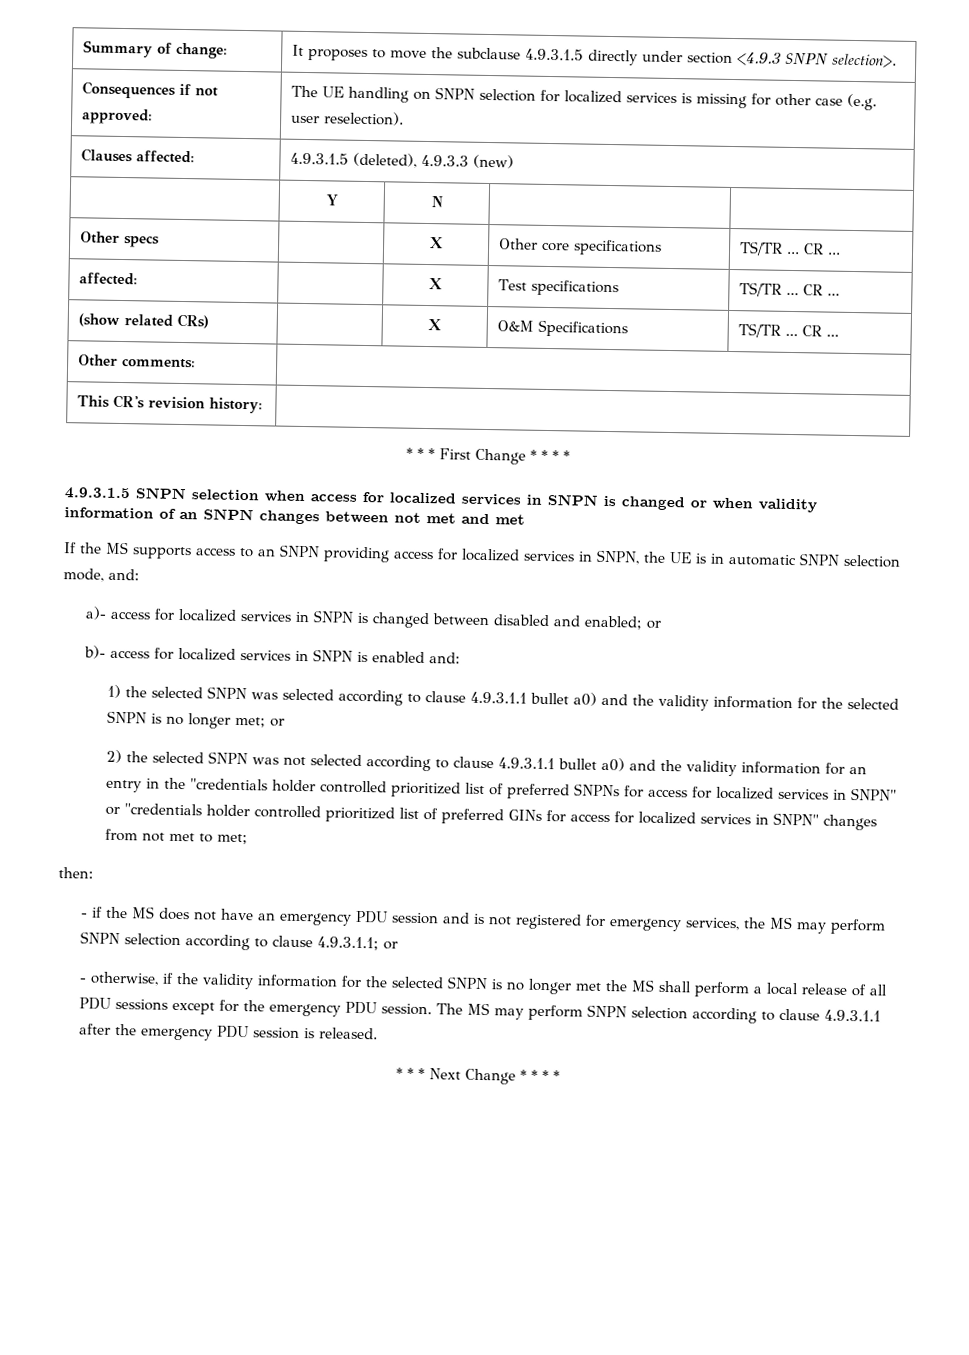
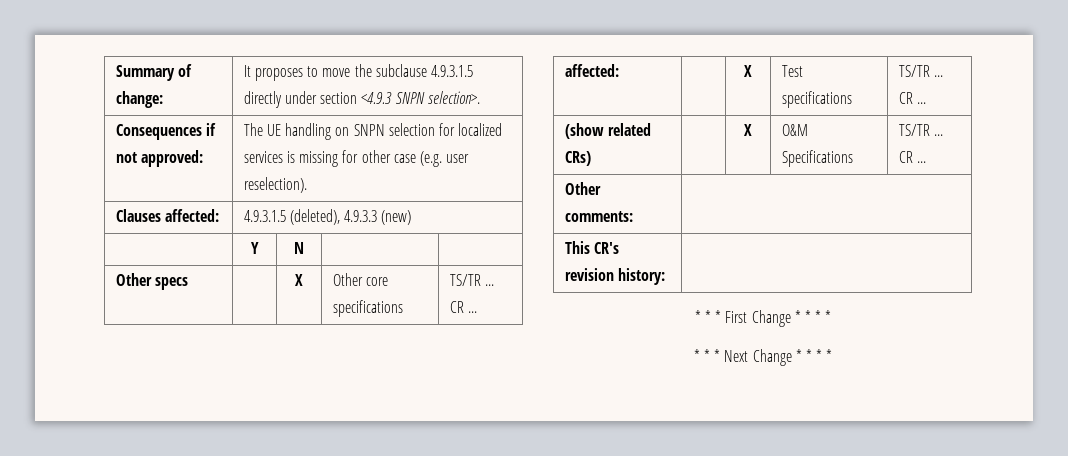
[64,487,817,513] [64,507,525,525] [63,541,901,568] [63,568,139,582] [84,606,661,630] [83,645,460,664] [106,684,899,711] [106,710,285,729] [105,749,867,777] [105,777,897,801] [104,803,877,831] [104,828,248,845] [58,867,93,879] [80,906,886,935] [79,931,398,951] [78,971,888,998] [78,997,881,1024] [78,1023,378,1041] // 4.9.3.1.5 SNPN selection when access for localized services in SNPN is changed or when validity information of an SNPN changes between not met and met // If the MS supports access to an SNPN providing access for localized services in SNPN, the UE is in automatic SNPN selection mode, and: // a)- access for localized services in SNPN is changed between disabled and enabled; or // b)- access for localized services in SNPN is enabled and: // 1) the selected SNPN was selected according to clause 4.9.3.1.1 bullet a0) and the validity information for the selected SNPN is no longer met; or // 2) the selected SNPN was not selected according to clause 4.9.3.1.1 bullet a0) and the validity information for an entry in the "credentials holder controlled prioritized list of preferred SNPNs for access for localized services in SNPN" or "credentials holder controlled prioritized list of preferred GINs for access for localized services in SNPN" changes from not met to met; // then: // - if the MS does not have an emergency PDU session and is not registered for emergency services, the MS may perform SNPN selection according to clause 4.9.3.1.1; or // - otherwise, if the validity information for the selected SNPN is no longer met the MS shall perform a local release of all PDU sessions except for the emergency PDU session. The MS may perform SNPN selection according to clause 4.9.3.1.1 after the emergency PDU session is released. -> (832, 316) none

